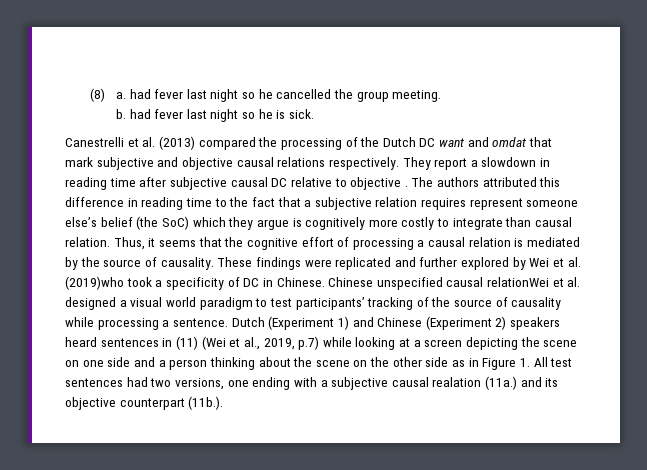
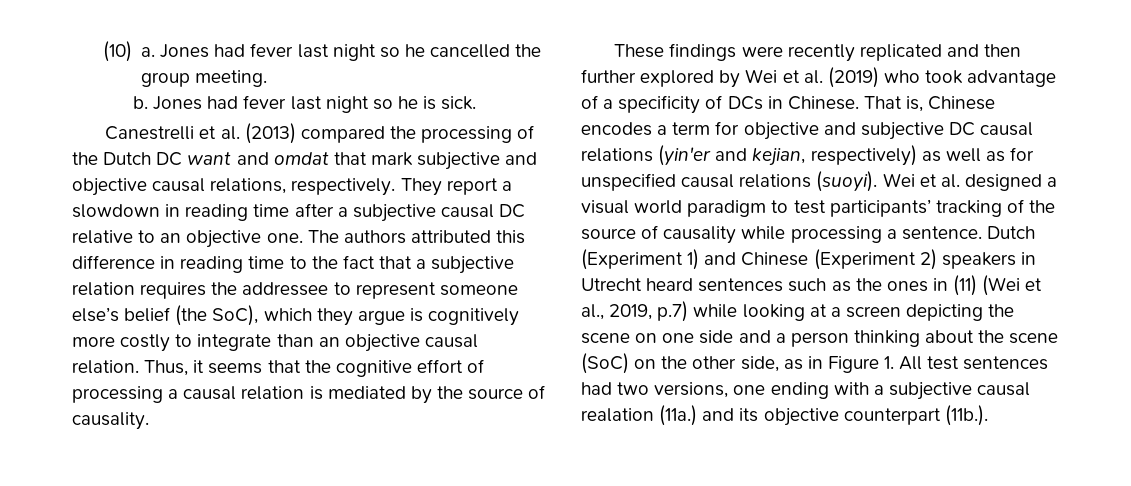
[90,88,126,102] (8) a. -> [102,41,210,62] (10) a. Jones
(126, 114) none -> [153,96,203,110] Jones
[277,157,326,167] relations -> [210,178,287,194] relations,
(167, 182) none -> [337,207,348,217] a
[350,177,408,190] objective . -> [160,230,303,248] an objective one.
(467, 204) none -> [211,282,351,296] the addressee to
[161,216,189,230] SoC) -> [212,305,259,326] SoC),
(532, 222) none -> [318,334,420,352] an objective
(214, 263) none -> (149, 421) //
(332, 263) none -> [787,44,855,62] recently
(416, 262) none -> [984,44,1022,57] then
[65,276,152,290] (2019)who took -> [827,67,1057,88] [581,95,598,109] (2019) who took advantage of
[243,278,260,287] DC -> [727,96,763,110] DCs
[328,277,550,290] Chinese unspecified causal relationWei -> [863,96,996,112] [581,121,1034,140] [581,145,1035,166] [581,171,915,192] That is, Chinese encodes a term for objective and subjective DC causal relations (yin'er and kejian, respectively) as well as for unspecified causal relations (suoyi). Wei
[65,337,159,347] heard sentences -> [1020,252,1036,265] [581,278,928,292] in Utrecht heard sentences such as the ones
(350, 363) none -> [581,353,629,374] (SoC)
[425,357,449,367] side -> [740,356,779,372] side,

